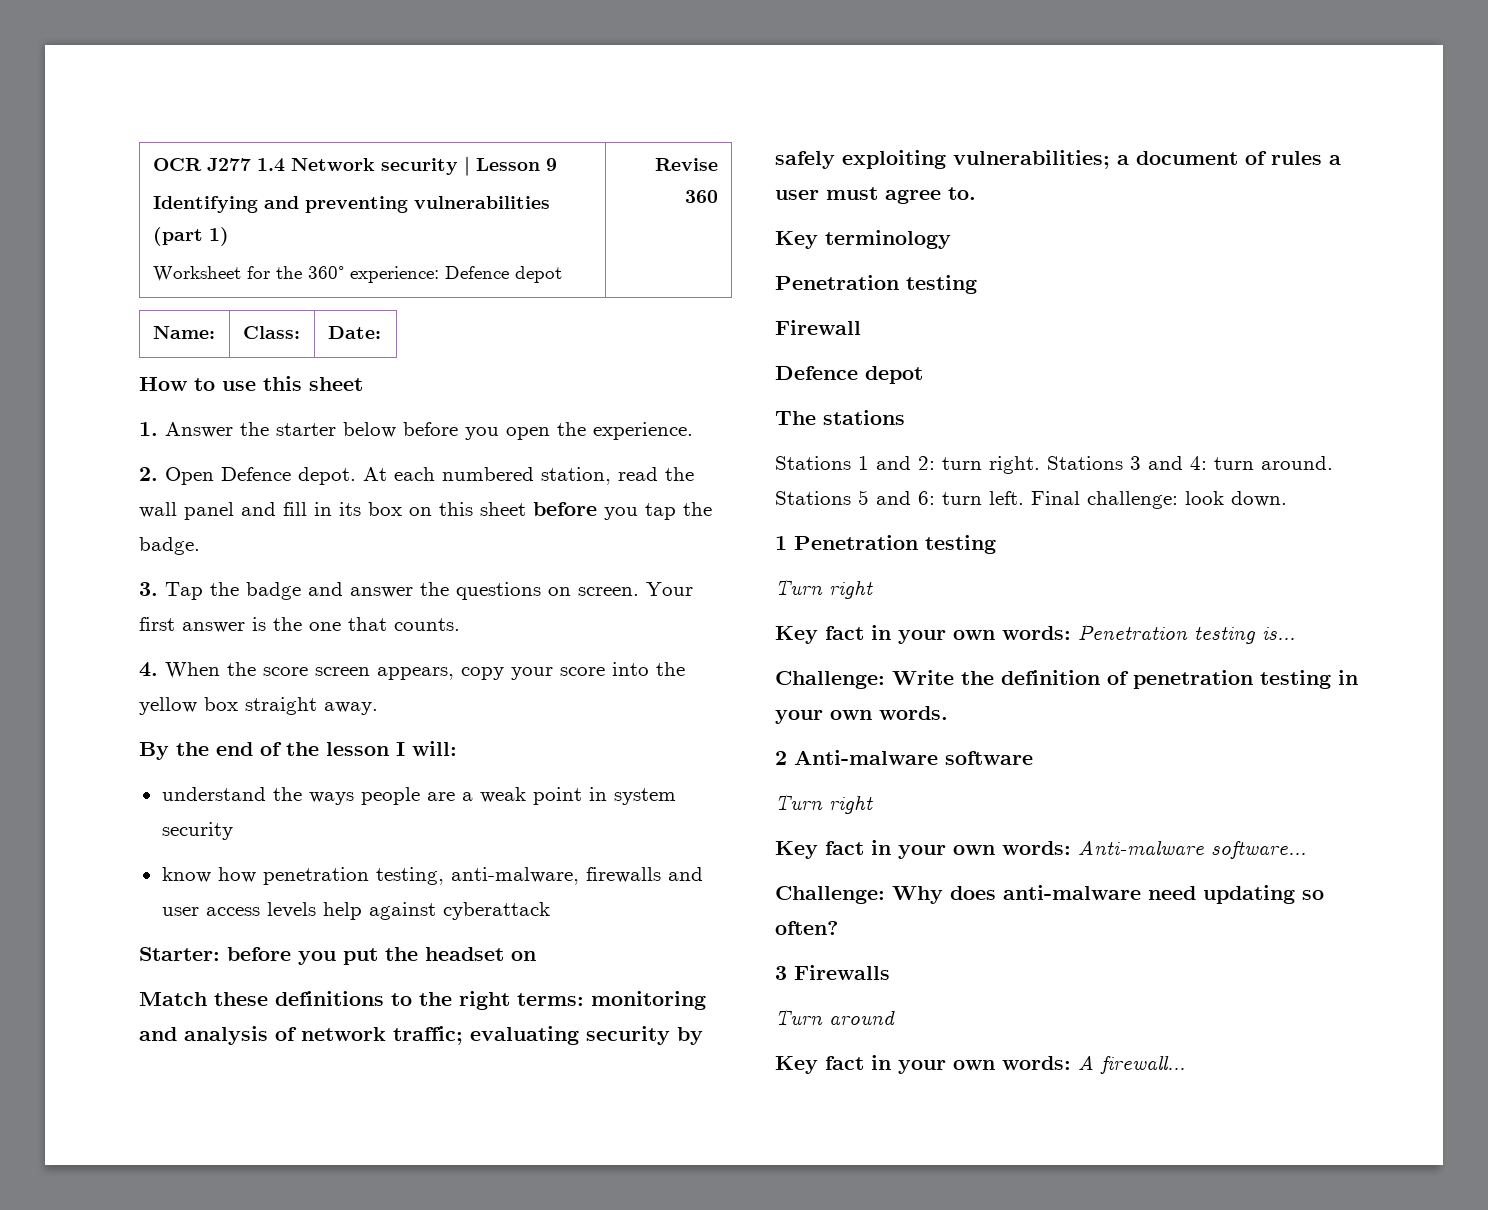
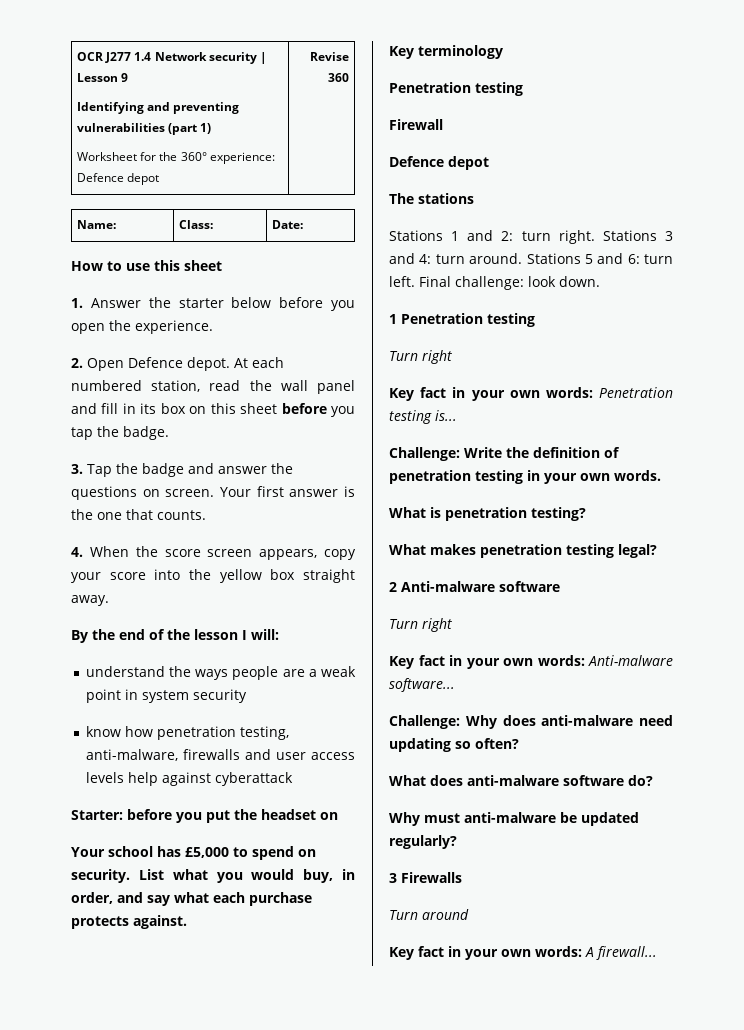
[139,991,706,1010] [139,1026,703,1045] [775,150,1341,169] [775,187,976,204] Match these definitions to the right terms: monitoring and analysis of network traffic; evaluating security by safely exploiting vulnerabilities; a document of rules a user must agree to. -> [71,846,316,860] [71,869,355,883] [71,892,312,906] [71,915,187,929] Your school has £5,000 to spend on security. List what you would buy, in order, and say what each purchase protects against.
(948, 713) none -> [389,507,586,521] [389,544,657,558] // What is penetration testing? // What makes penetration testing legal?
(838, 928) none -> [389,775,653,786] [389,812,639,826] [389,835,457,849] // What does anti-malware software do? // Why must anti-malware be updated regularly?

